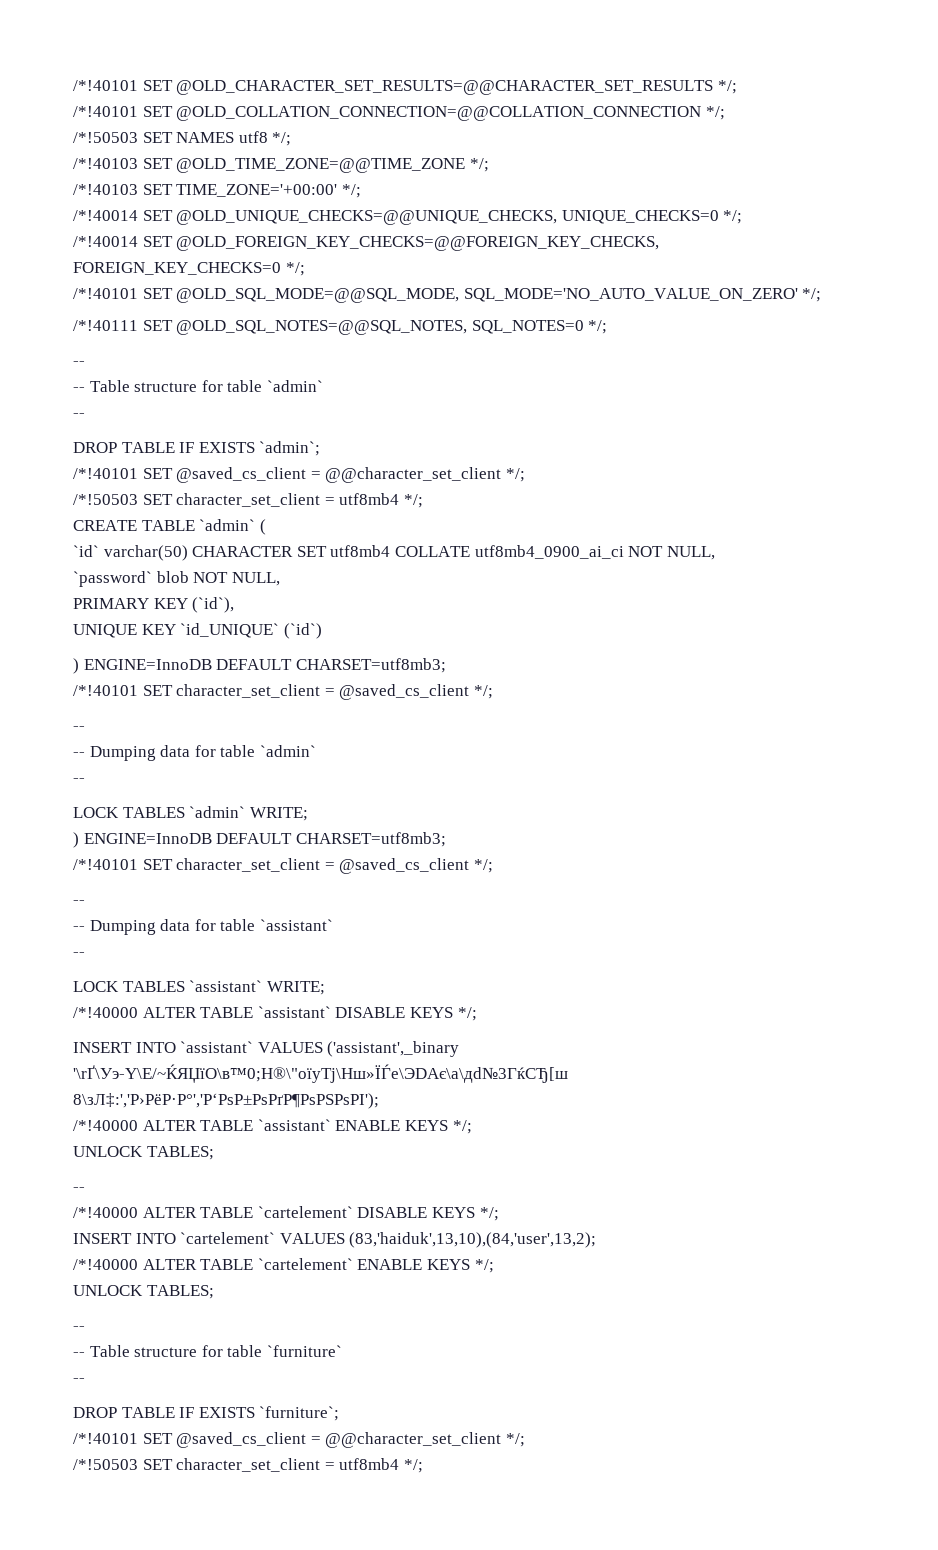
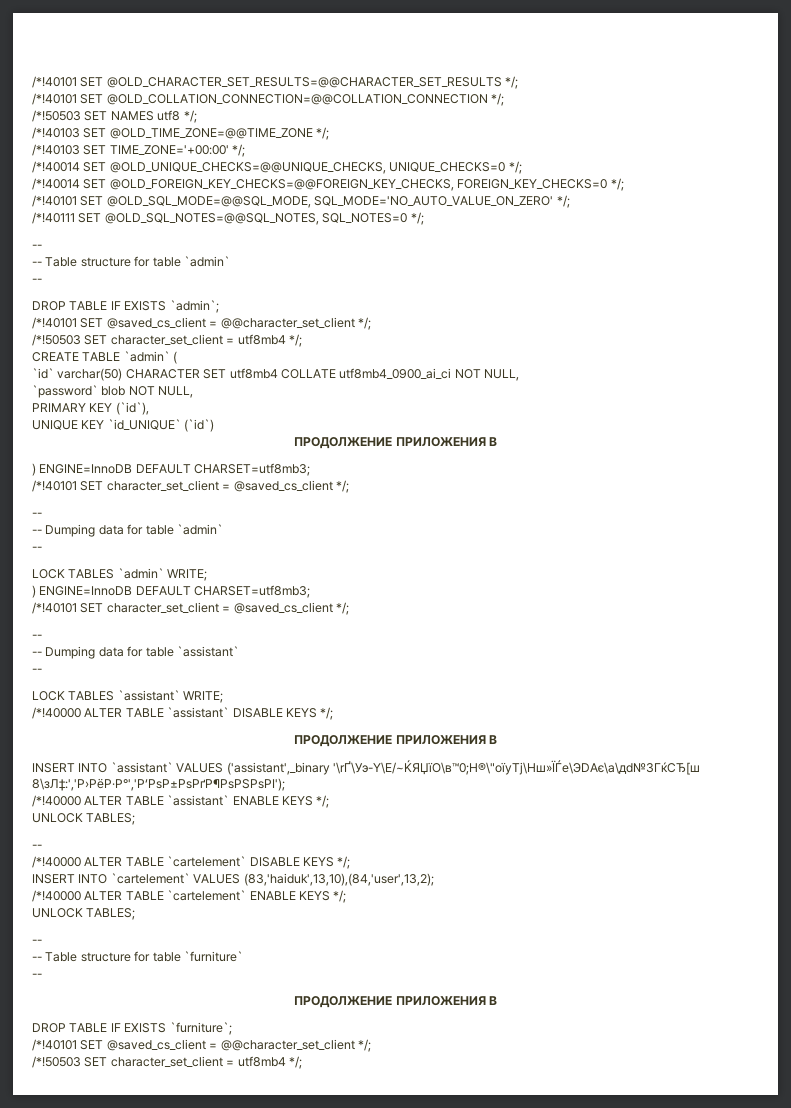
(322, 631) none -> [294,437,497,449] // ПРОДОЛЖЕНИЕ ПРИЛОЖЕНИЯ В
(477, 1014) none -> [294,735,497,747] // ПРОДОЛЖЕНИЕ ПРИЛОЖЕНИЯ В
(85, 1380) none -> [294,996,497,1008] // ПРОДОЛЖЕНИЕ ПРИЛОЖЕНИЯ В

